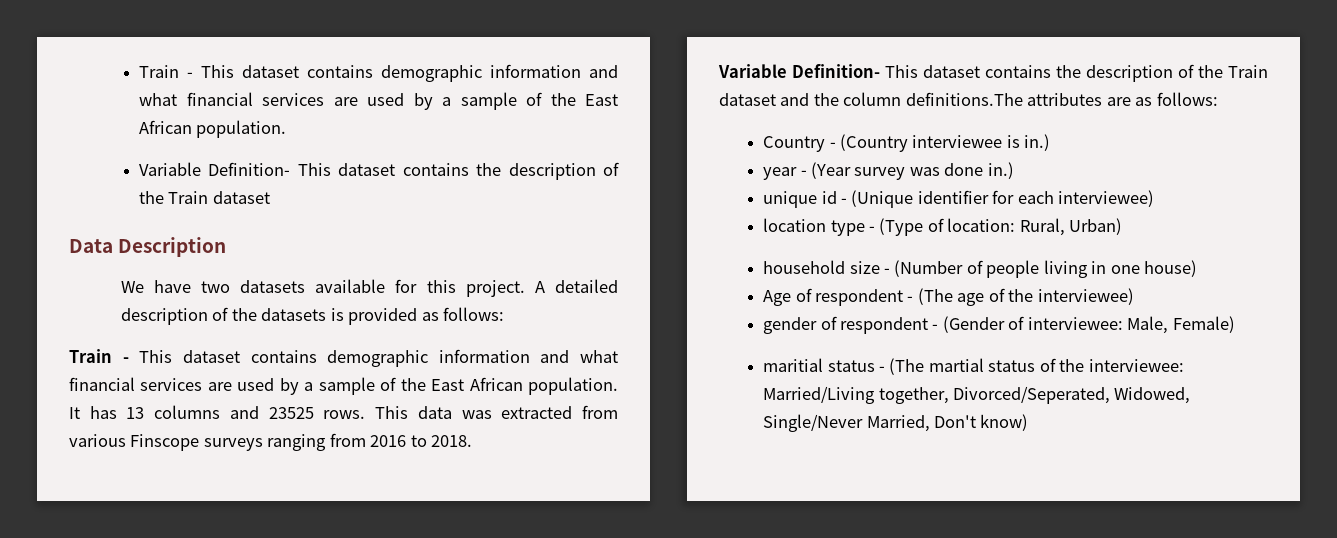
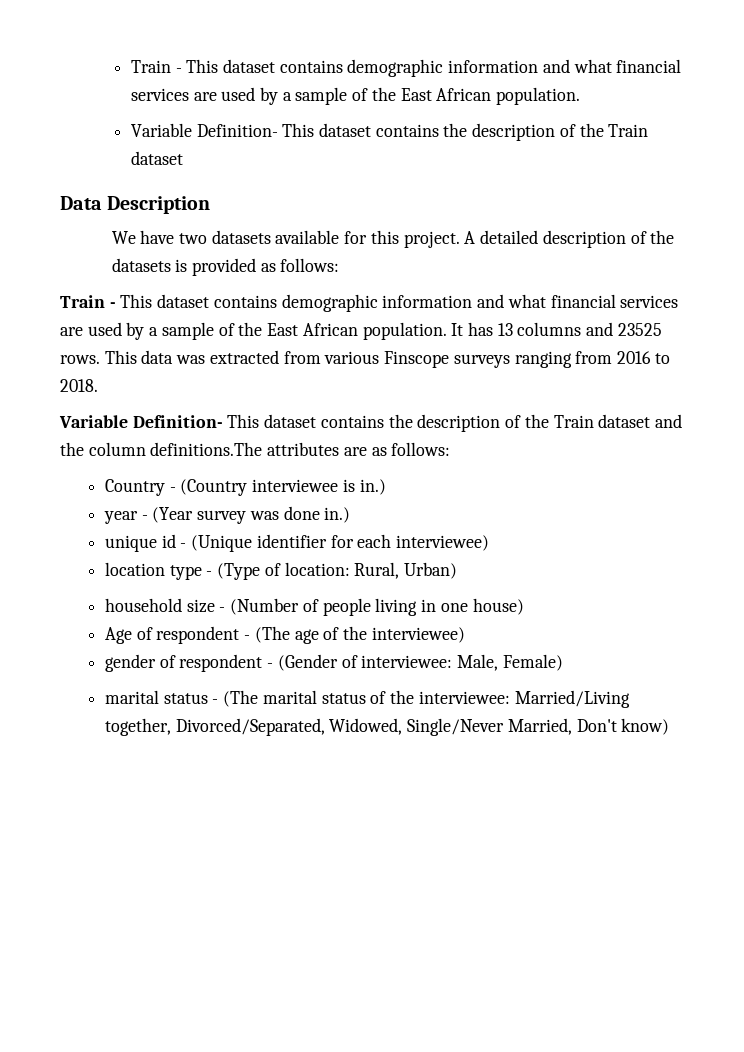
[763,358,824,372] maritial -> [105,690,160,704] marital
[928,358,984,372] martial -> [262,690,317,704] marital
[952,386,1110,404] Divorced/Seperated, -> [175,718,325,736] Divorced/Separated,

